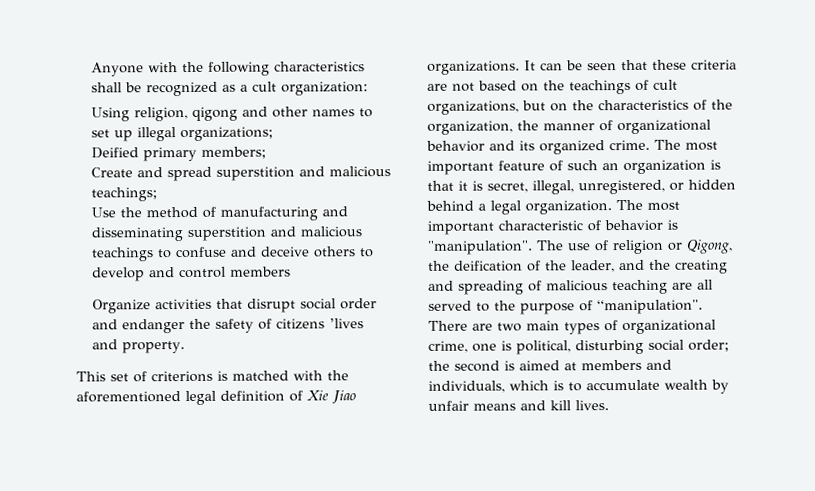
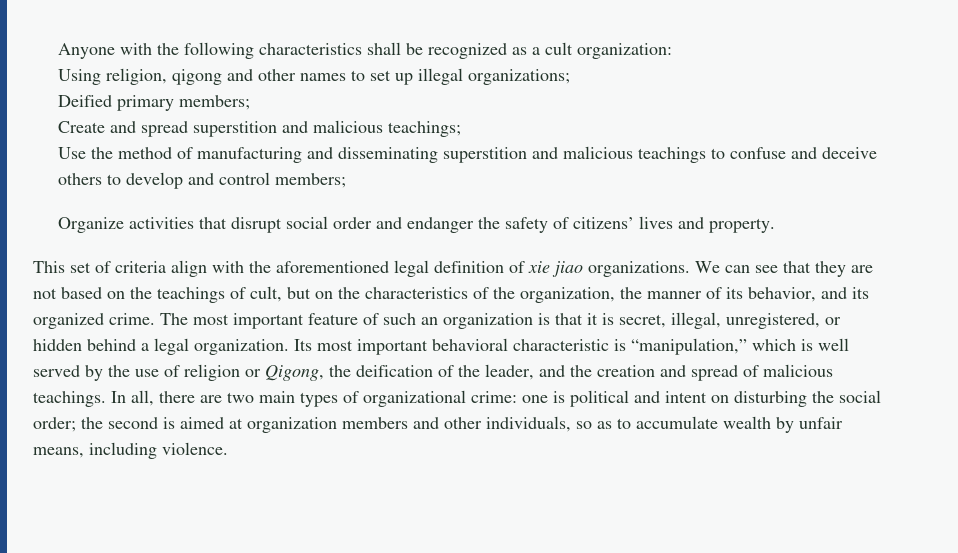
[229,266,291,277] members -> [275,173,347,188] members;
[275,318,364,330] citizens ’lives -> [573,216,674,229] citizens’ lives
[151,370,289,383] criterions is matched -> [115,260,207,277] criteria align
[306,390,356,404] [427,59,737,75] Xie Jiao organizations. It can be seen that these criteria -> [528,261,846,277] xie jiao organizations. We can see that they
[653,79,678,90] [427,100,519,115] cult organizations, -> [250,286,282,302] cult,
[617,119,711,135] [426,140,485,152] organizational behavior -> [726,287,816,302] its behavior,
[616,199,680,211] [427,219,678,235] [427,240,564,255] The most important characteristic of behavior is "manipulation". The -> [294,338,849,355] [33,365,130,381] Its most important behavioral characteristic is “manipulation,” which is well served by the
[675,259,728,274] [428,279,713,295] [428,299,703,315] [428,320,468,331] creating and spreading of malicious teaching are all served to the purpose of “manipulation". There -> [597,364,833,381] [33,390,195,407] creation and spread of malicious teachings. In all, there
[428,340,468,353] crime, -> [471,391,517,403] crime:
[516,339,644,355] political, disturbing -> [570,390,834,407] political and intent on disturbing the
(577, 366) none -> [247,417,337,433] organization
[428,380,564,393] individuals, which is -> [444,416,612,432] other individuals, so as
[473,400,609,411] means and kill lives. -> [33,442,228,459] means, including violence.

